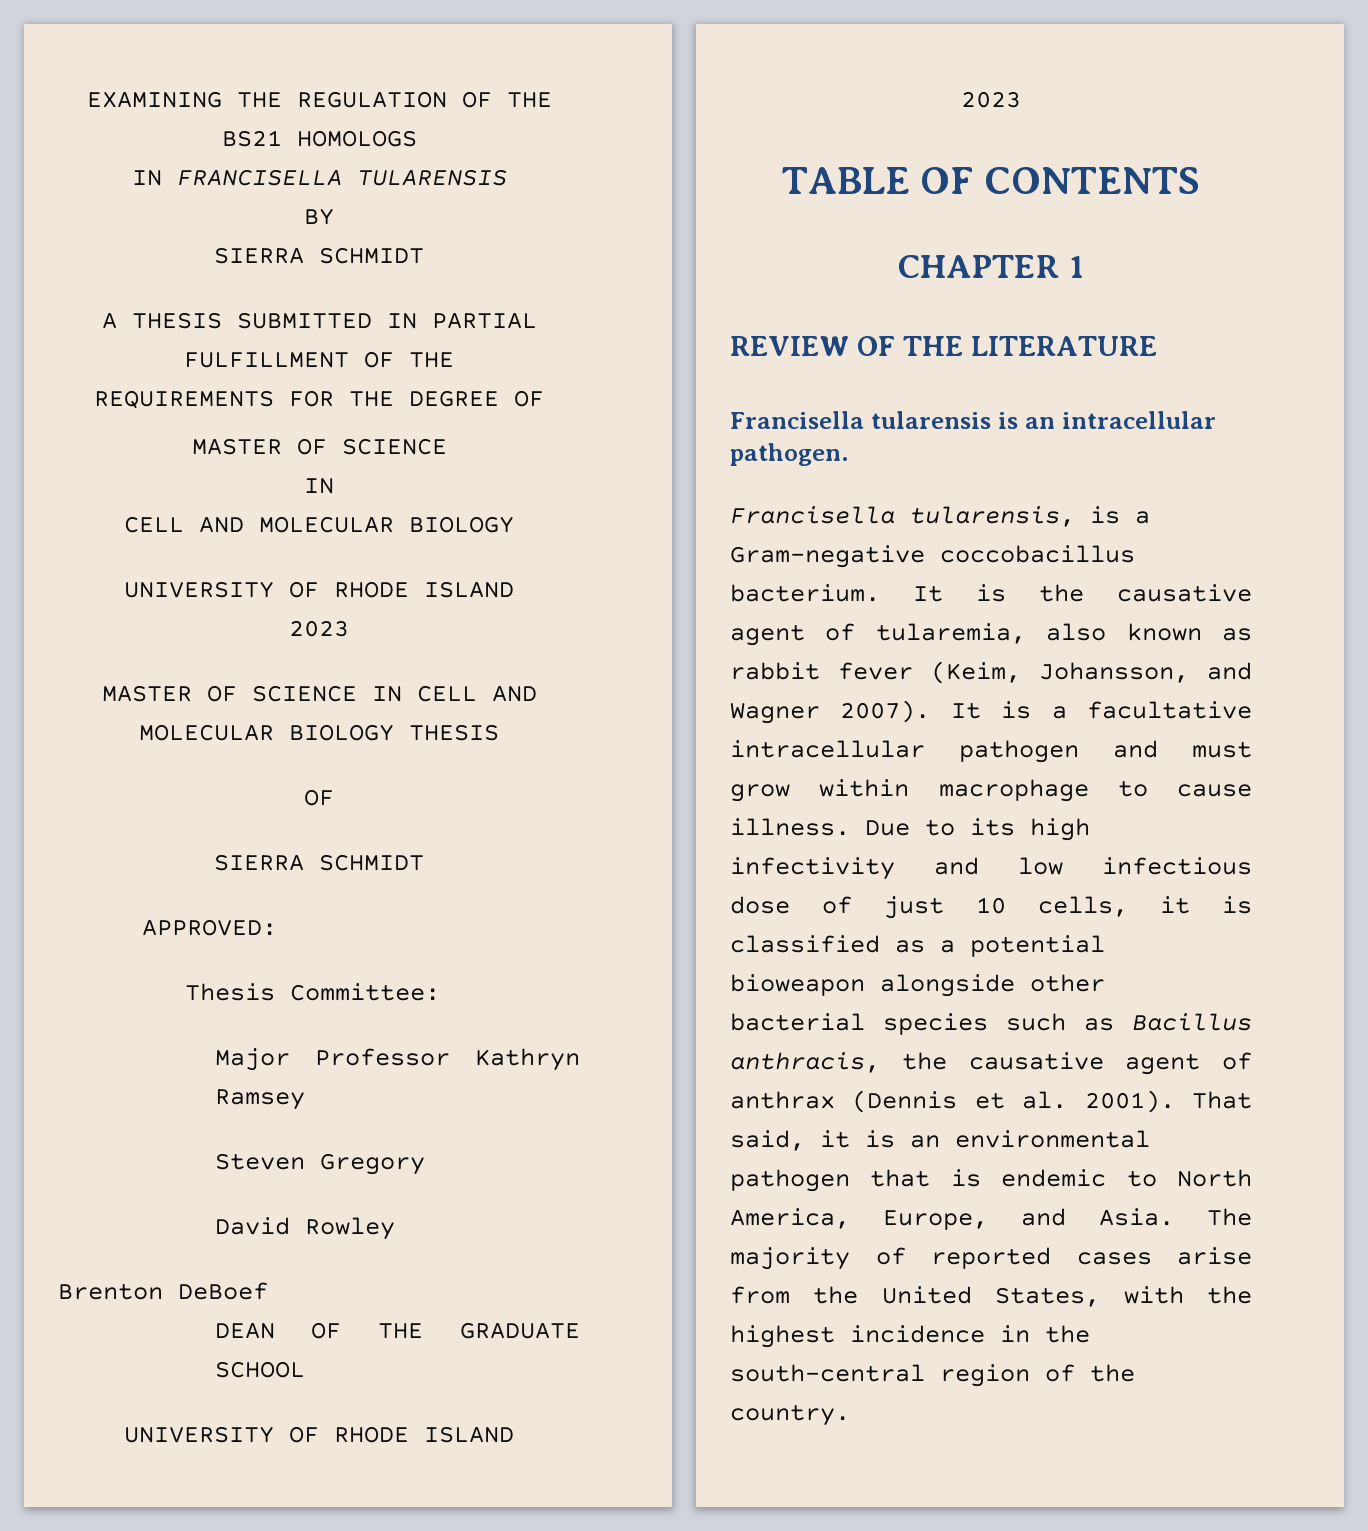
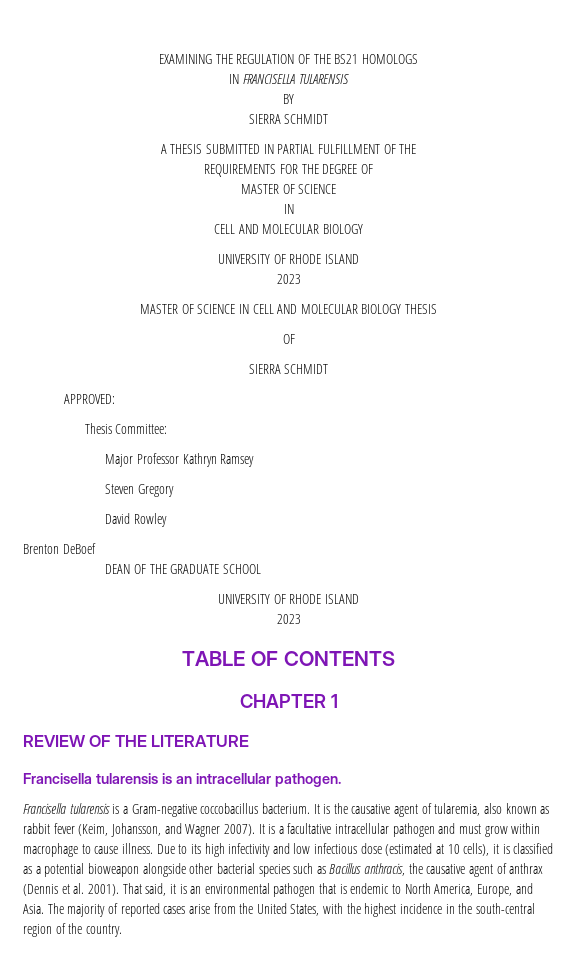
[910,506,1075,527] tularensis, -> [69,803,110,814] tularensis
[822,896,1128,919] of just 10 cells, -> [385,843,490,856] (estimated at 10 cells),

